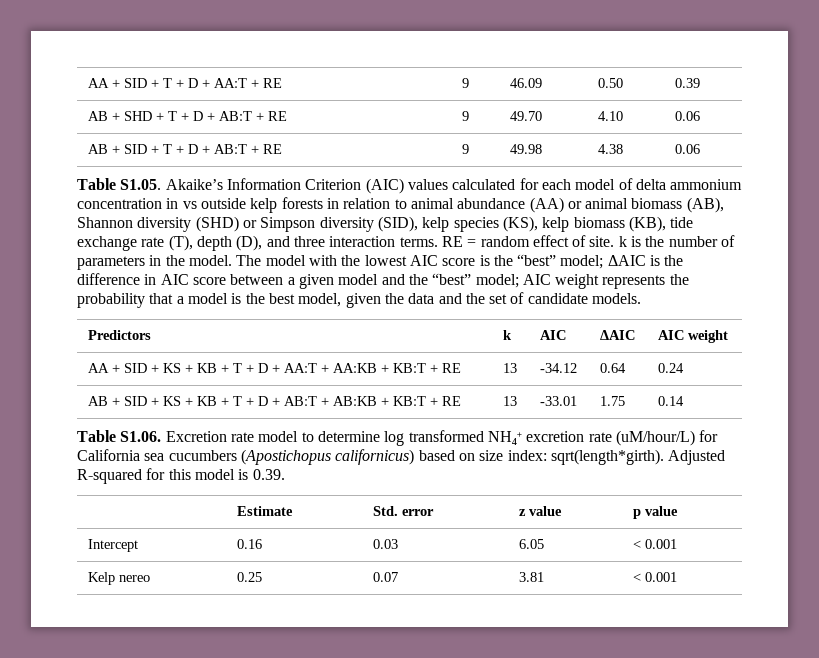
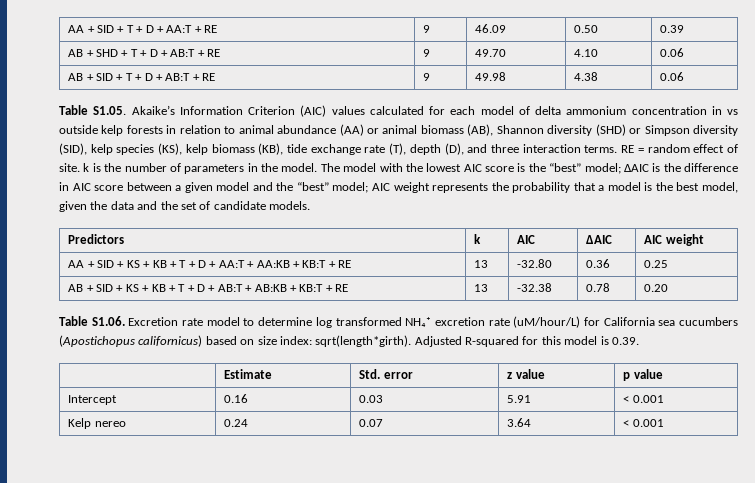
[539,363,577,373] [599,363,626,373] [657,363,684,373] -34.12 | 0.64 | 0.24 -> [517,259,553,268] [586,259,611,268] [644,260,669,268] -32.80 | 0.36 | 0.25
[539,396,577,406] [599,396,625,406] [657,396,684,406] -33.01 | 1.75 | 0.14 -> [517,283,553,292] [586,283,611,292] [644,284,669,292] -32.38 | 0.78 | 0.20
[518,539,544,549] 6.05 -> [507,395,532,403] 5.91
[236,572,262,582] 0.25 -> [224,419,249,427] 0.24
[518,572,544,582] 3.81 -> [507,418,532,427] 3.64

